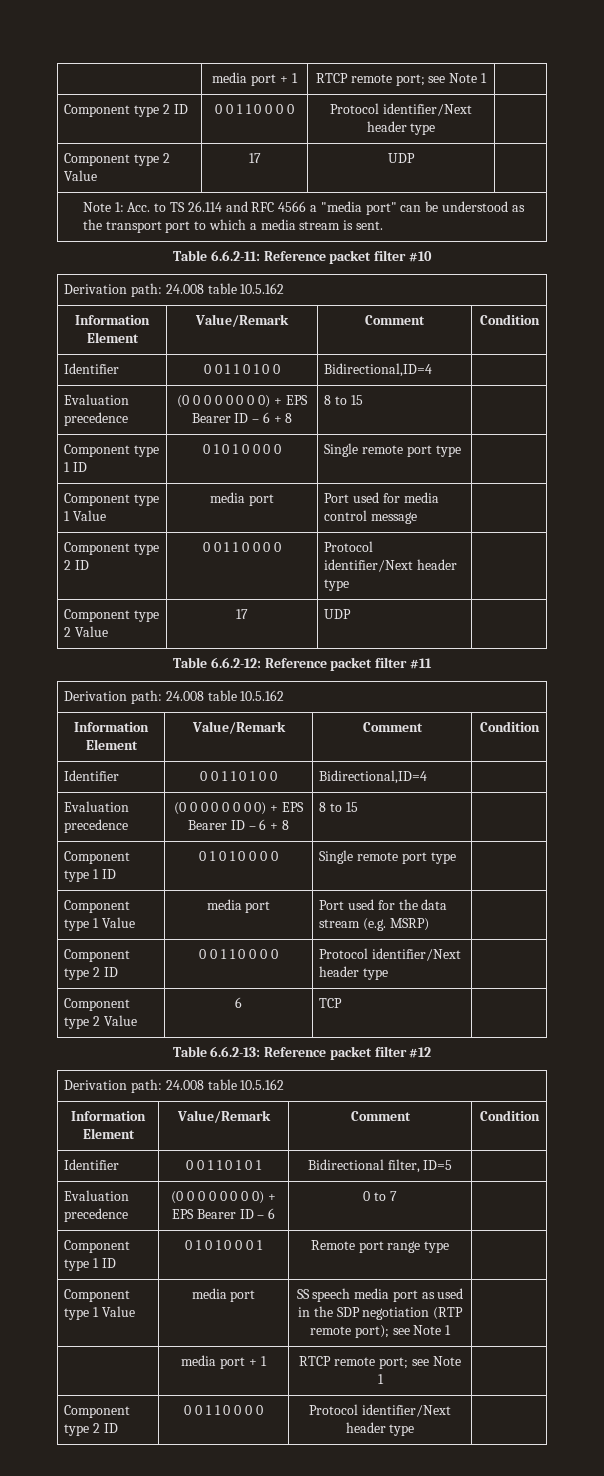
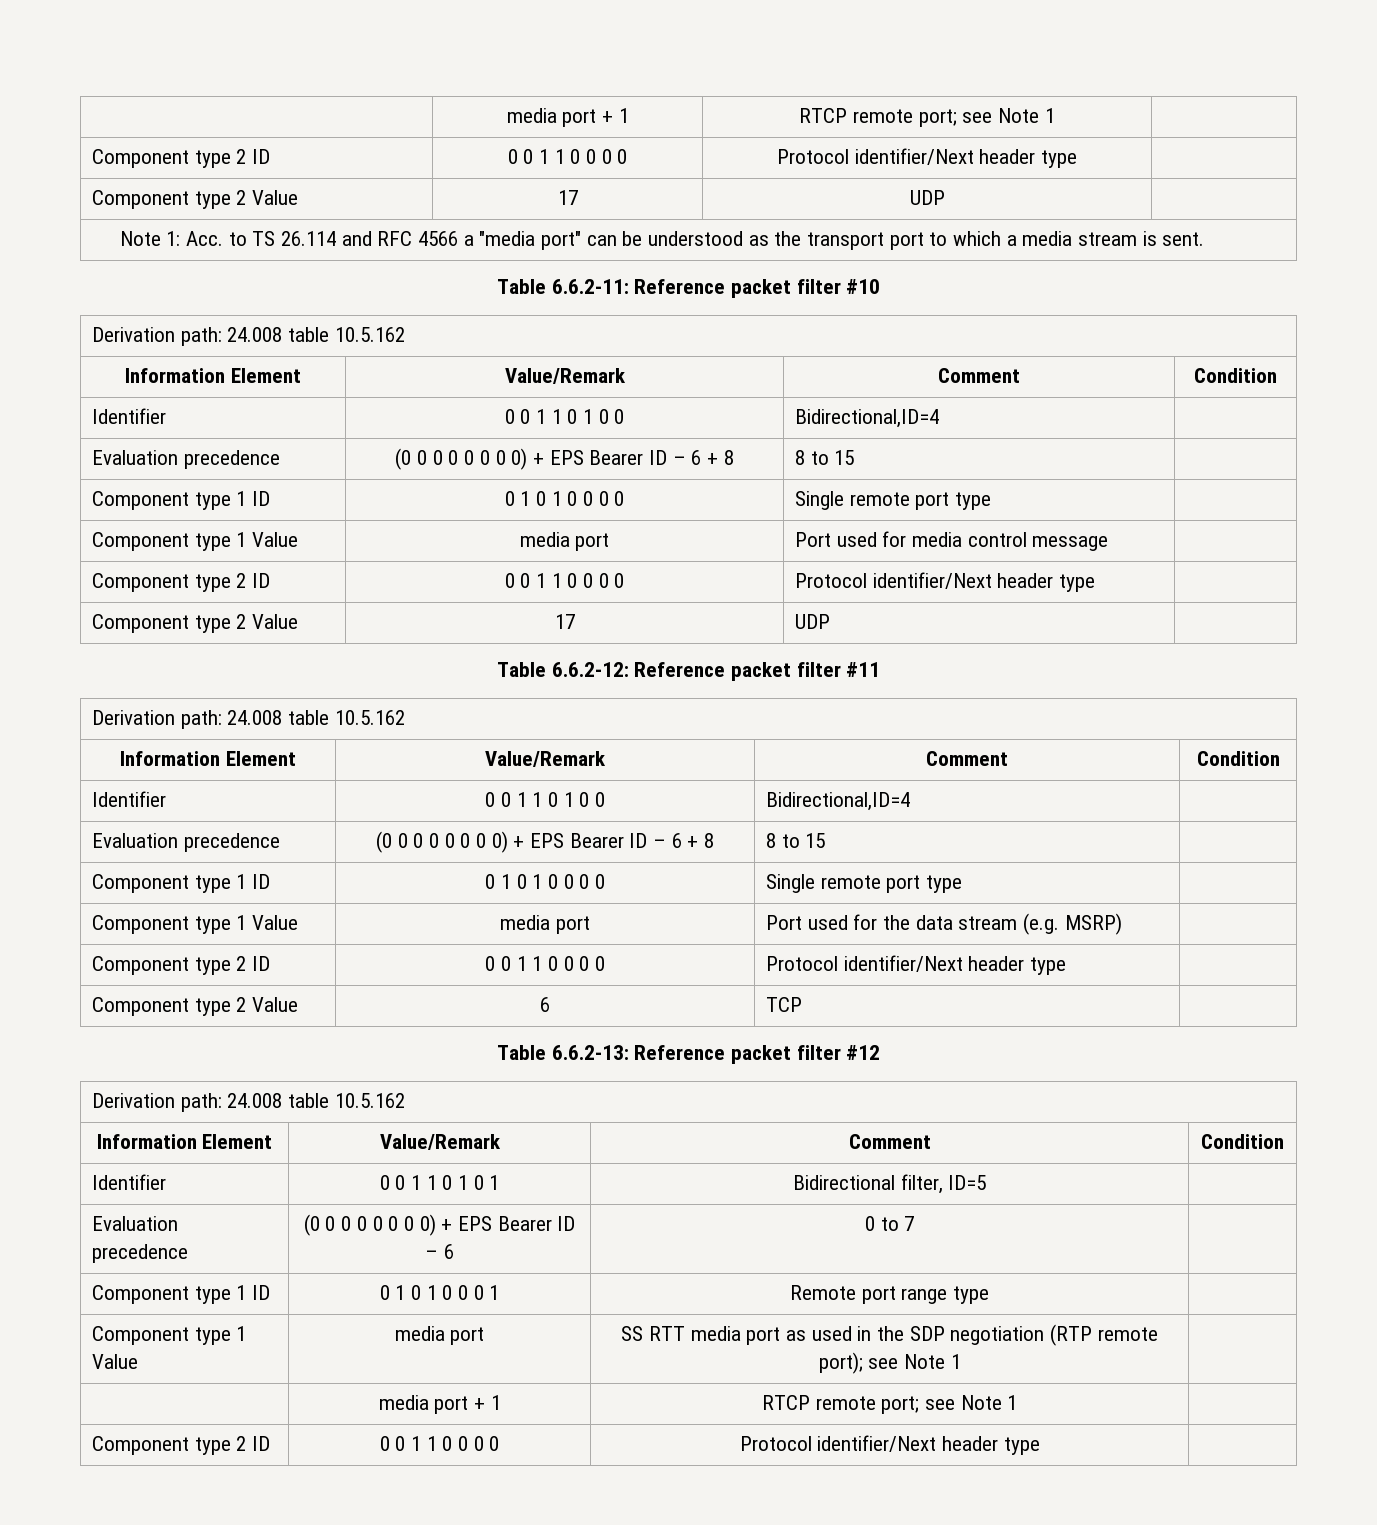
[312,1288,351,1302] speech -> [648,1326,685,1341] RTT

